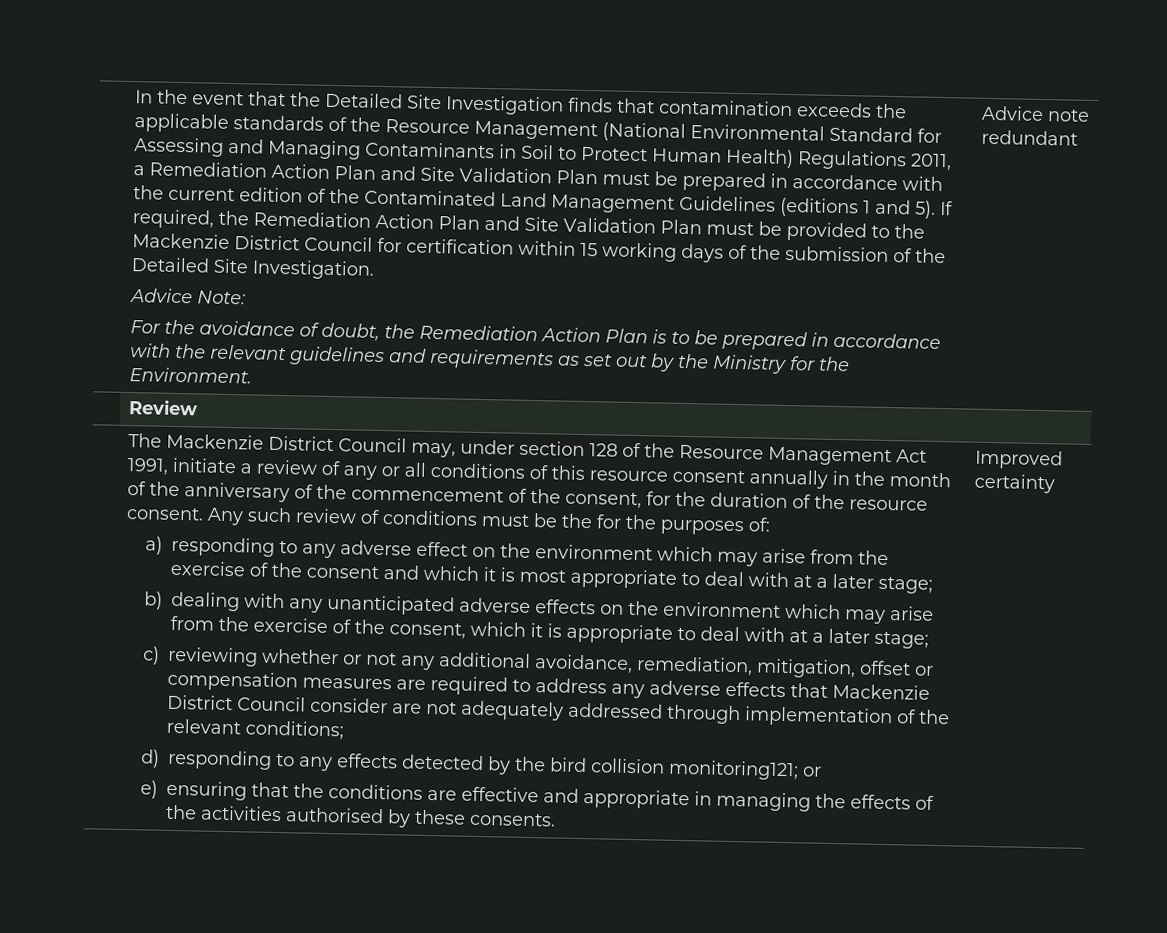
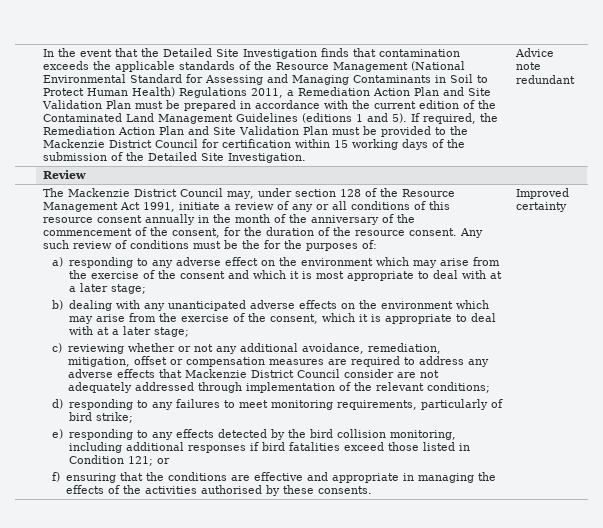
[129,288,246,305] [129,319,941,351] [129,343,850,374] [128,367,252,384] // Advice Note: // For the avoidance of doubt, the Remediation Action Plan is to be prepared in accordance with the relevant guidelines and requirements as set out by the Ministry for the Environment. -> (307, 158) none
(334, 764) none -> [175,399,503,410] [68,412,133,423] [52,429,173,440] failures to meet monitoring requirements, particularly of bird strike; // e) responding to any
[668,759,800,781] monitoring121; -> [389,430,456,440] [68,442,470,453] [68,455,153,466] monitoring, including additional responses if bird fatalities exceed those listed in Condition 121;
[140,780,159,799] e) -> [52,472,61,482] f)

